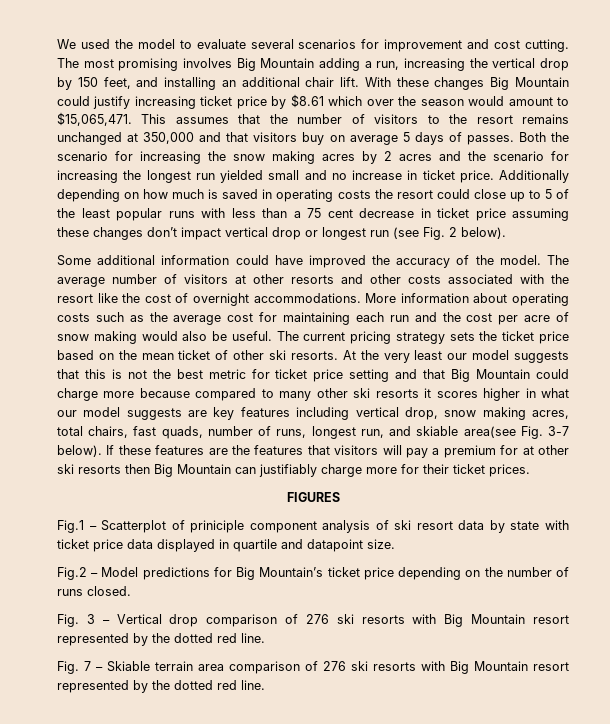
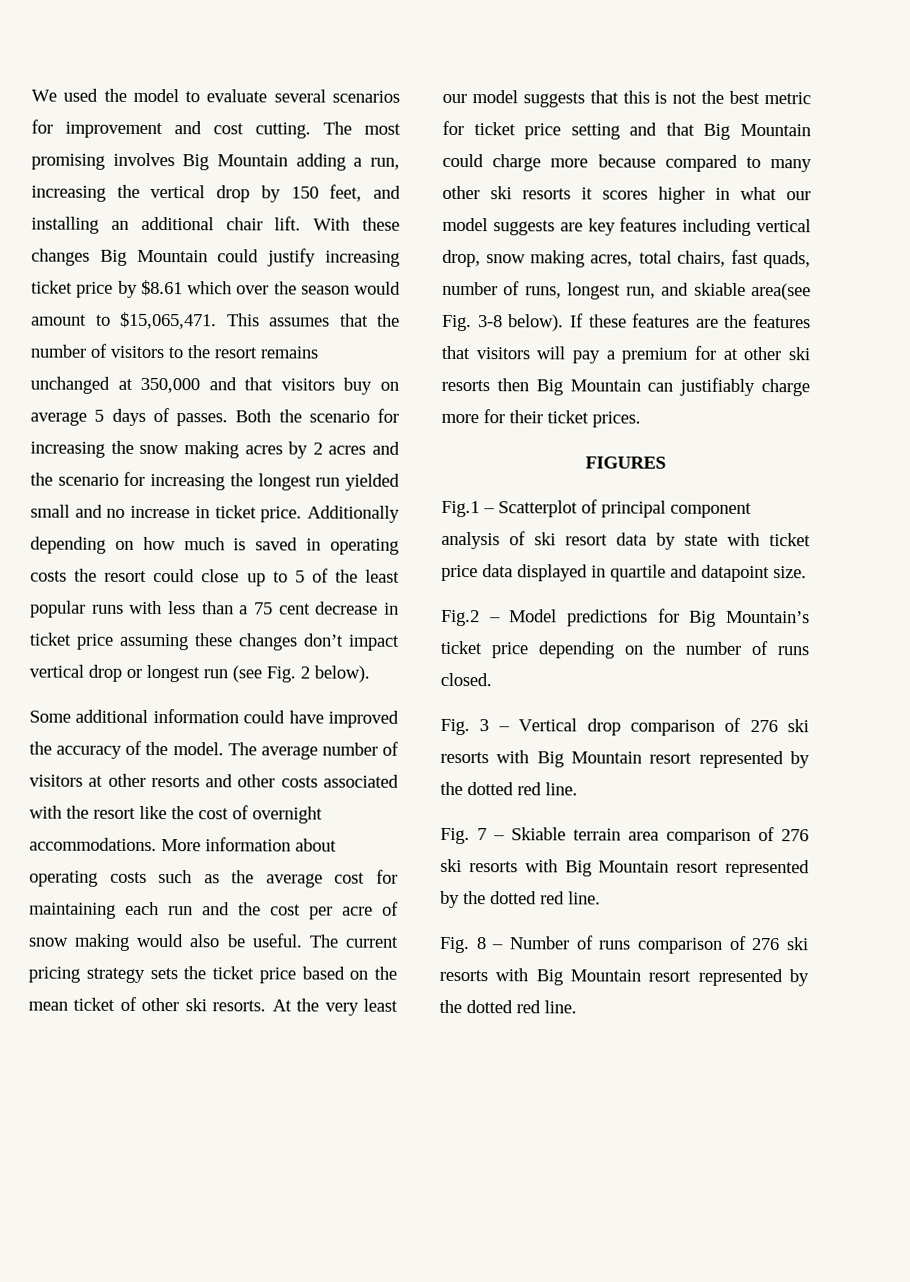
[548,426,569,436] 3-7 -> [477,315,503,328] 3-8
[190,520,245,533] priniciple -> [601,500,666,518] principal
(265, 685) none -> [439,935,809,954] [439,968,809,987] [439,999,577,1014] // Fig. 8 – Number of runs comparison of 276 ski resorts with Big Mountain resort represented by the dotted red line.

